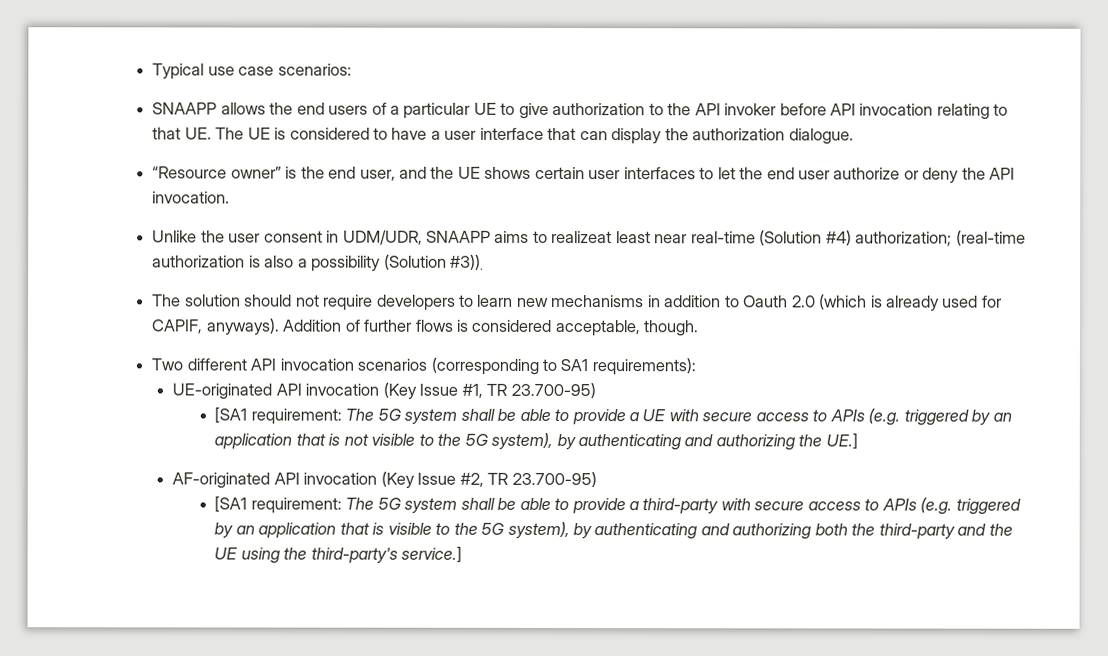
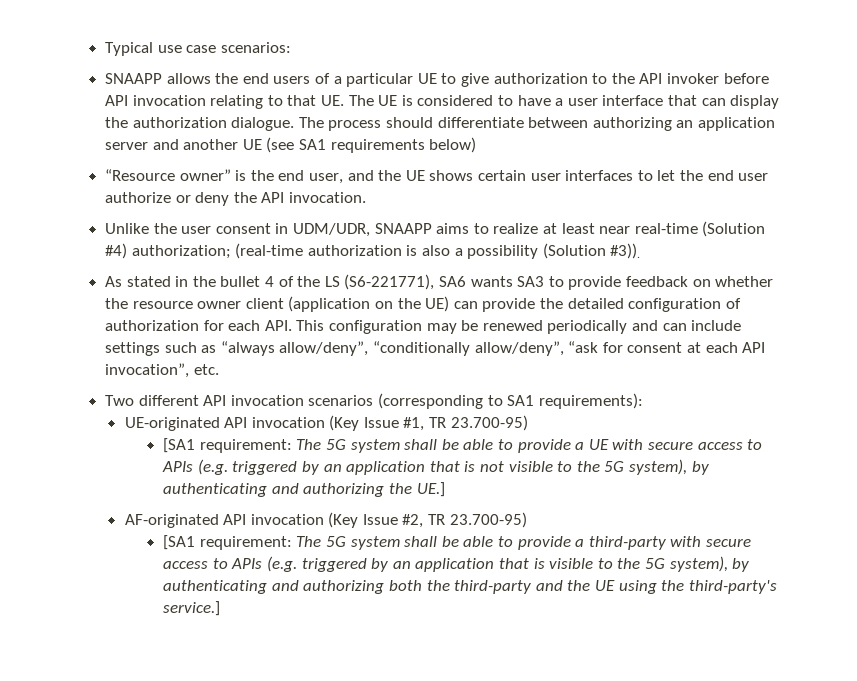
(854, 136) none -> [298,117,776,131] [105,137,477,153] The process should differentiate between authorizing an application server and another UE (see SA1 requirements below)
[551,230,613,244] realizeat -> [493,223,558,234] realize at
[152,294,1002,312] [151,318,700,337] The solution should not require developers to learn new mechanisms in addition to Oauth 2.0 (which is already used for CAPIF, anyways). Addition of further flows is considered acceptable, though. -> [105,274,774,290] [105,296,741,312] [105,320,742,334] [105,341,766,356] [105,363,219,378] As stated in the bullet 4 of the LS (S6-221771), SA6 wants SA3 to provide feedback on whether the resource owner client (application on the UE) can provide the detailed configuration of authorization for each API. This configuration may be renewed periodically and can include settings such as “always allow/deny”, “conditionally allow/deny”, “ask for consent at each API invocation”, etc.

